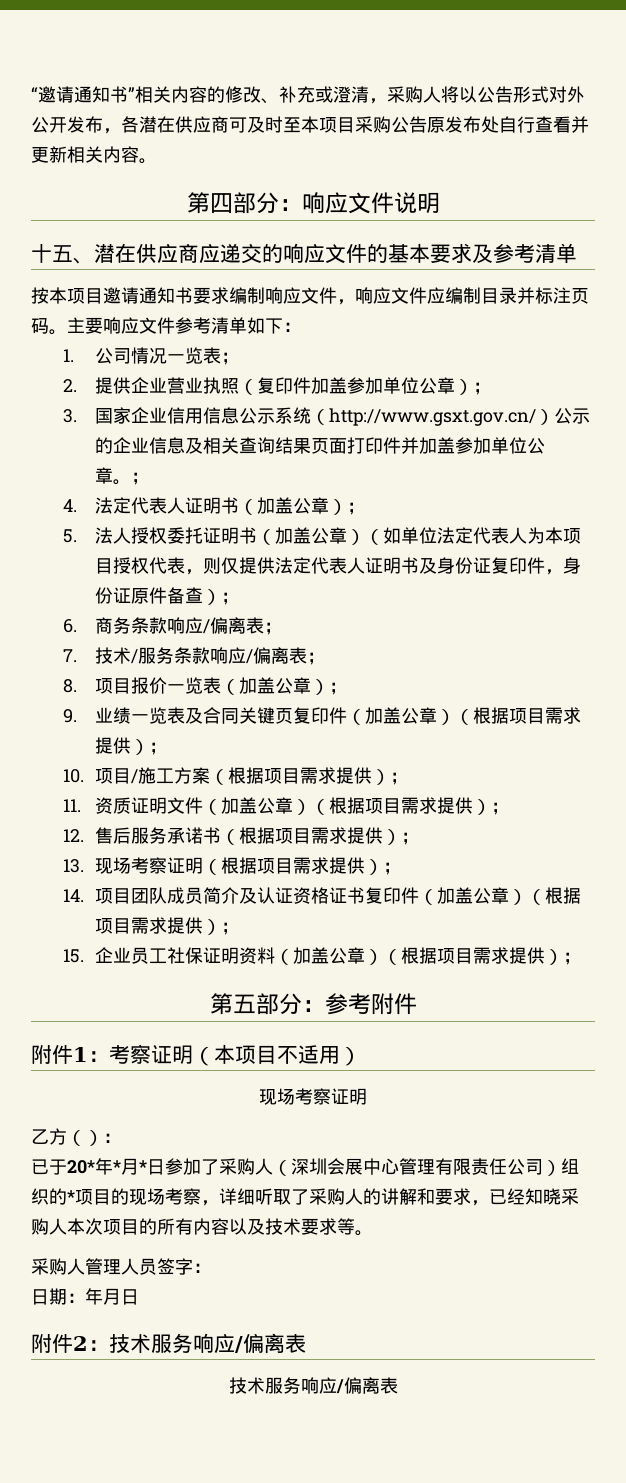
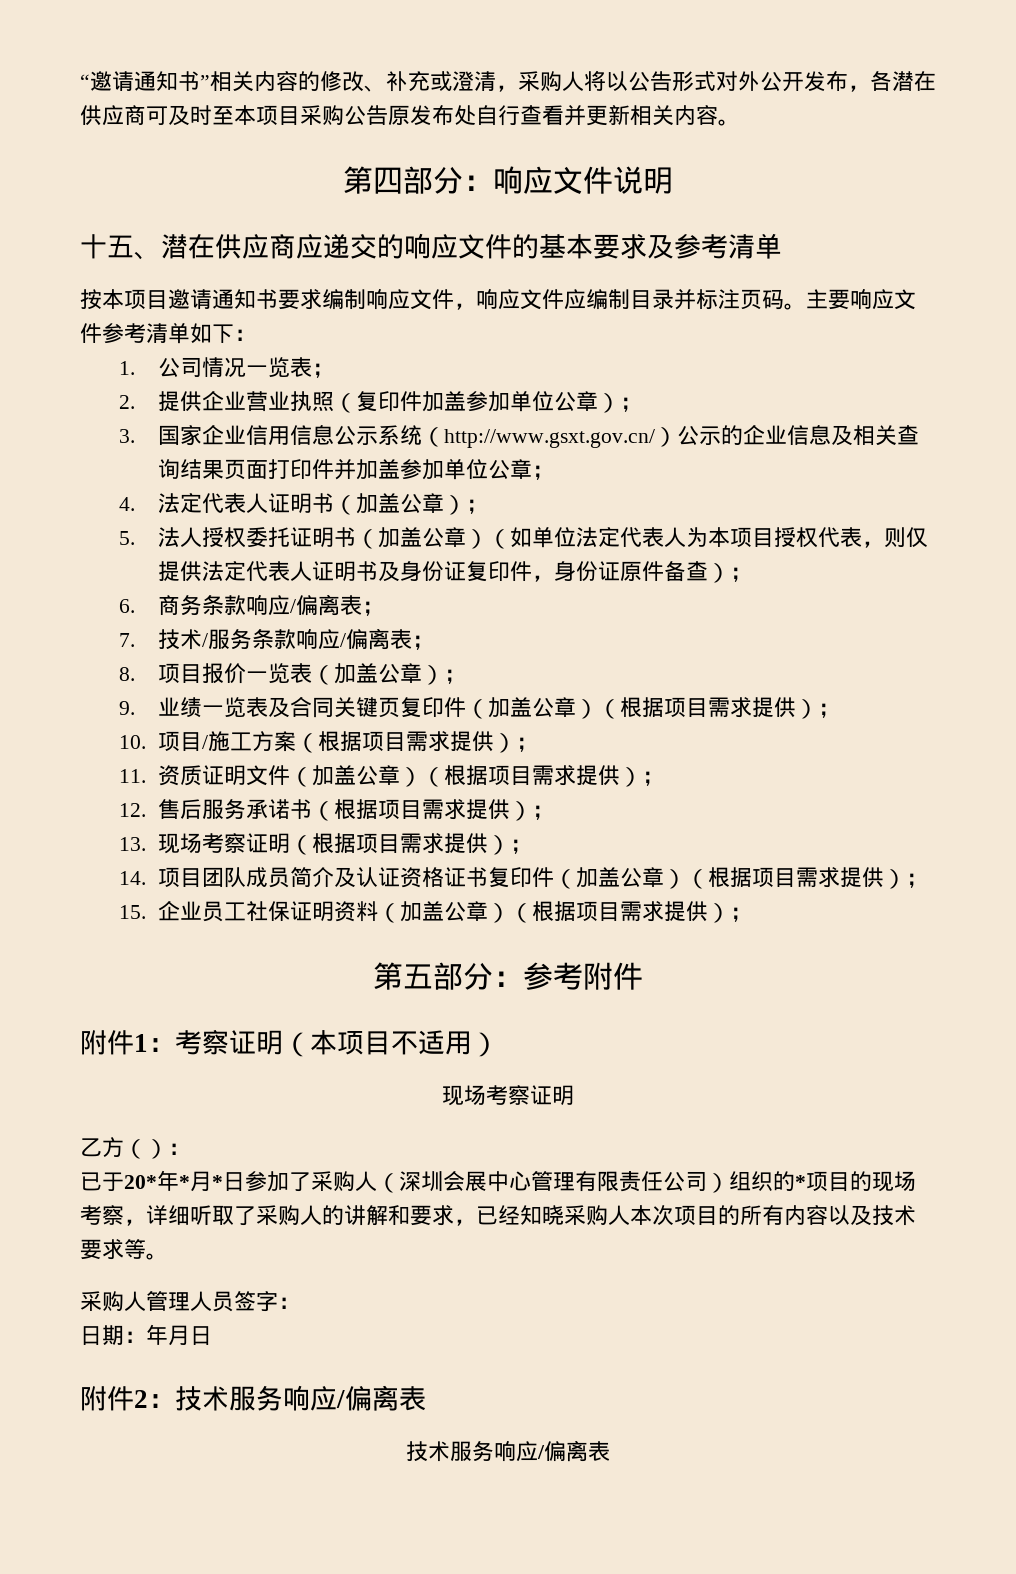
[112,479,131,485] 。 -> (532, 469) none

